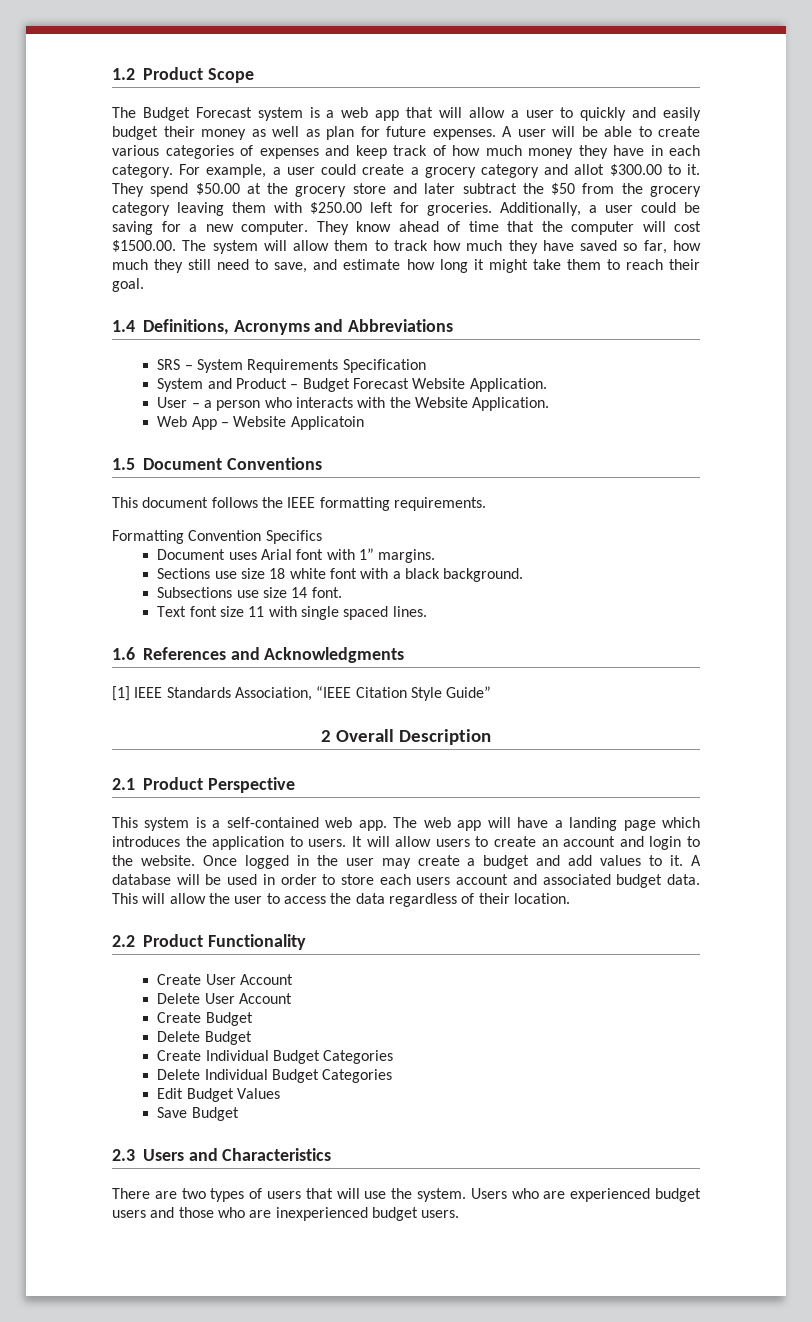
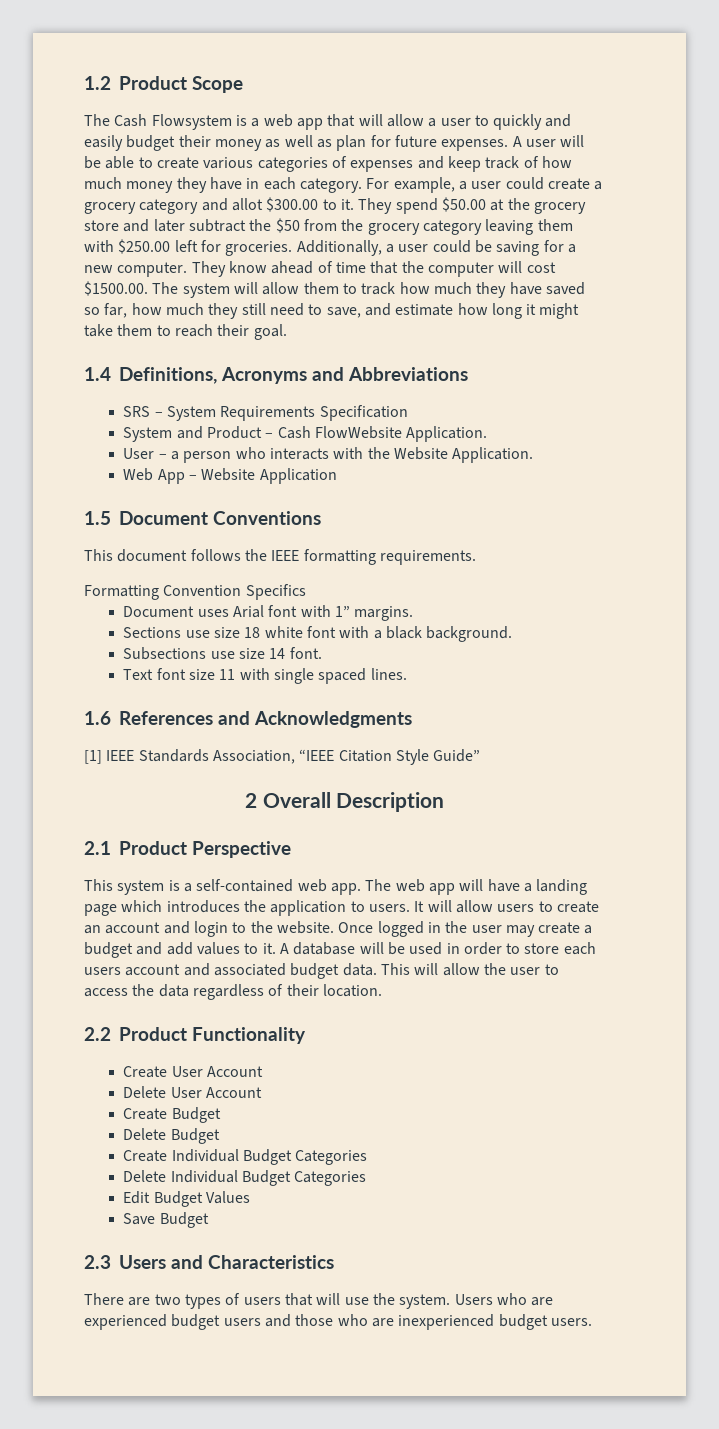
[142,107,303,121] Budget Forecast system -> [114,114,232,130] Cash Flowsystem
[302,378,466,392] Budget Forecast Website -> [277,426,403,439] Cash FlowWebsite
[290,416,364,430] Applicatoin -> [259,468,337,484] Application

